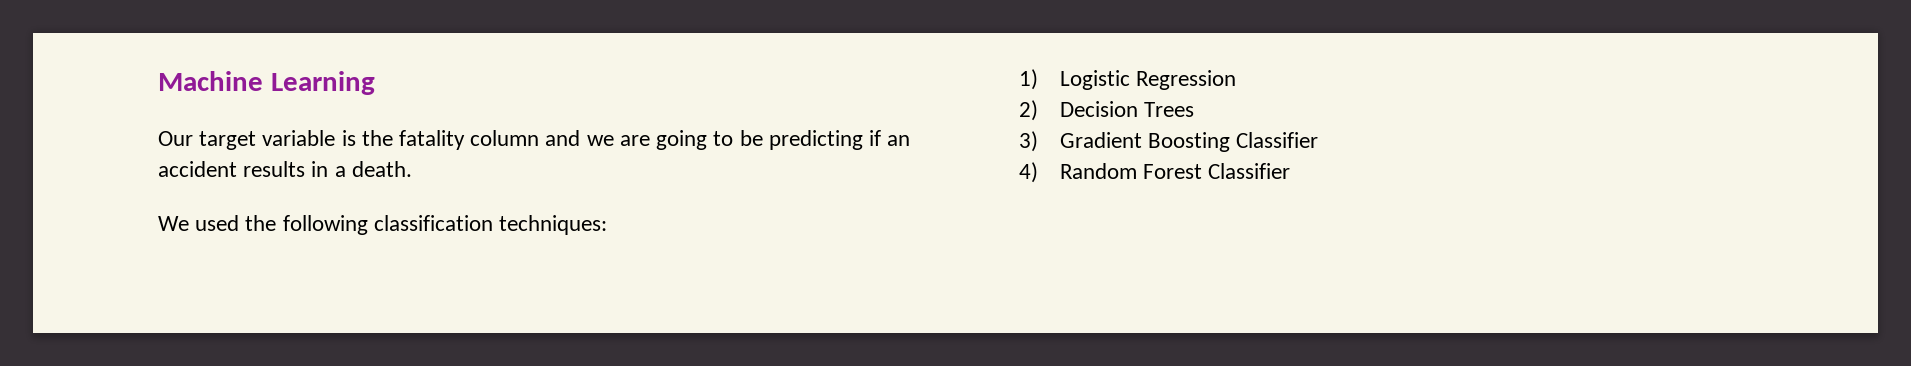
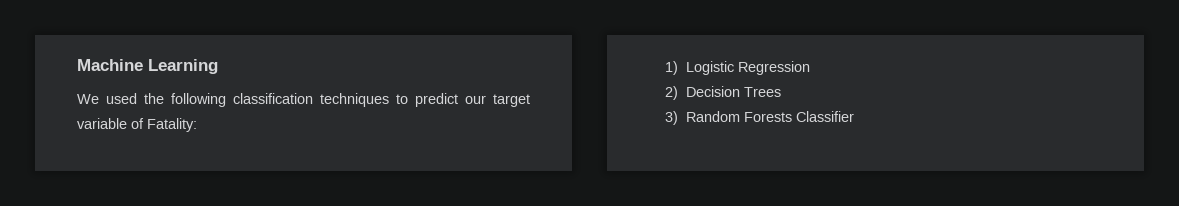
[158,130,911,150] [158,161,412,177] // Our target variable is the fatality column and we are going to be predicting if an accident results in a death. -> (218, 66) none
[499,215,608,235] techniques: -> [320,93,530,107] [77,118,197,132] techniques to predict our target variable of Fatality:
[1059,132,1319,152] [1018,162,1291,183] Gradient Boosting Classifier // 4) Random Forest Classifier -> [685,111,854,122] Random Forests Classifier

